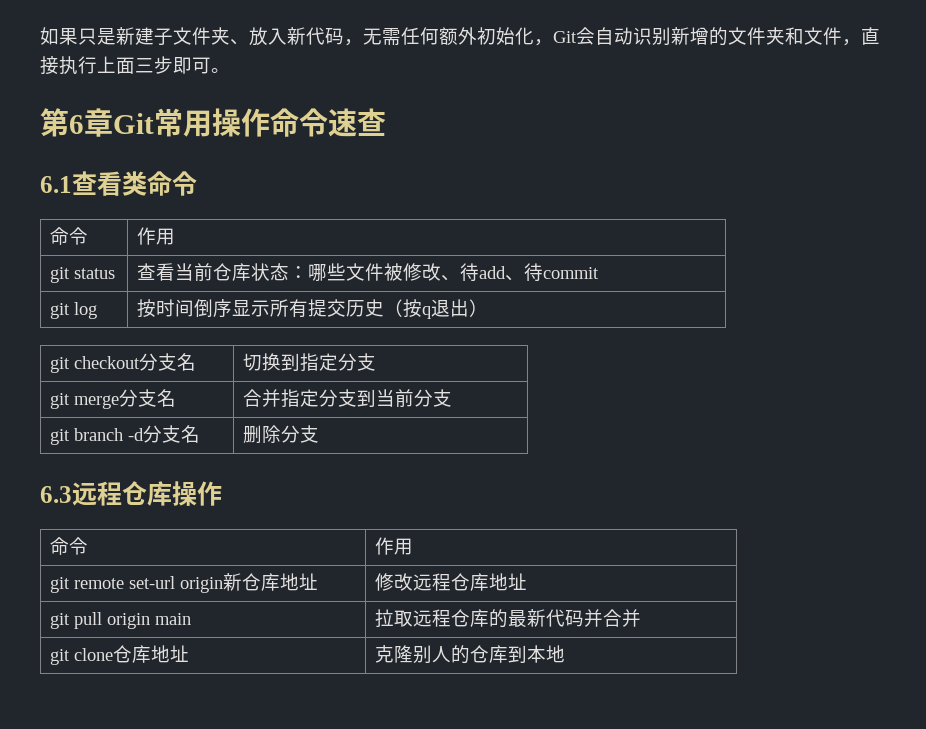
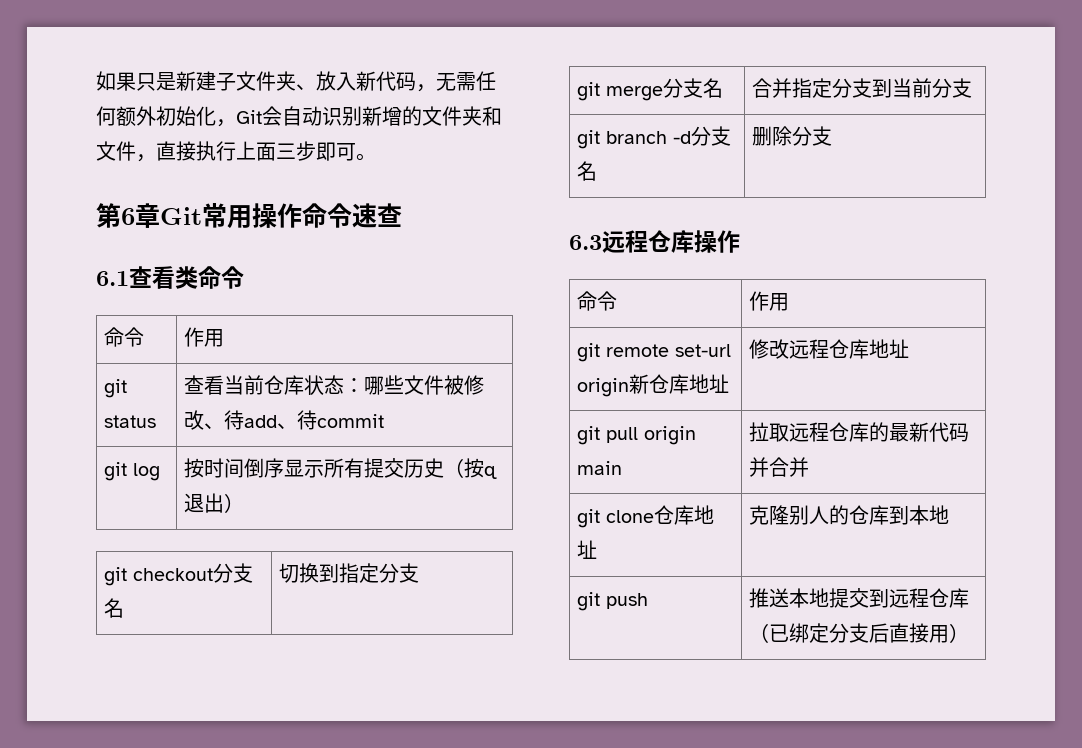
(565, 654) none -> [577,592,649,611] [749,588,970,608] [749,623,970,643] // git push | 推送本地提交到远程仓库（已绑定分支后直接用）

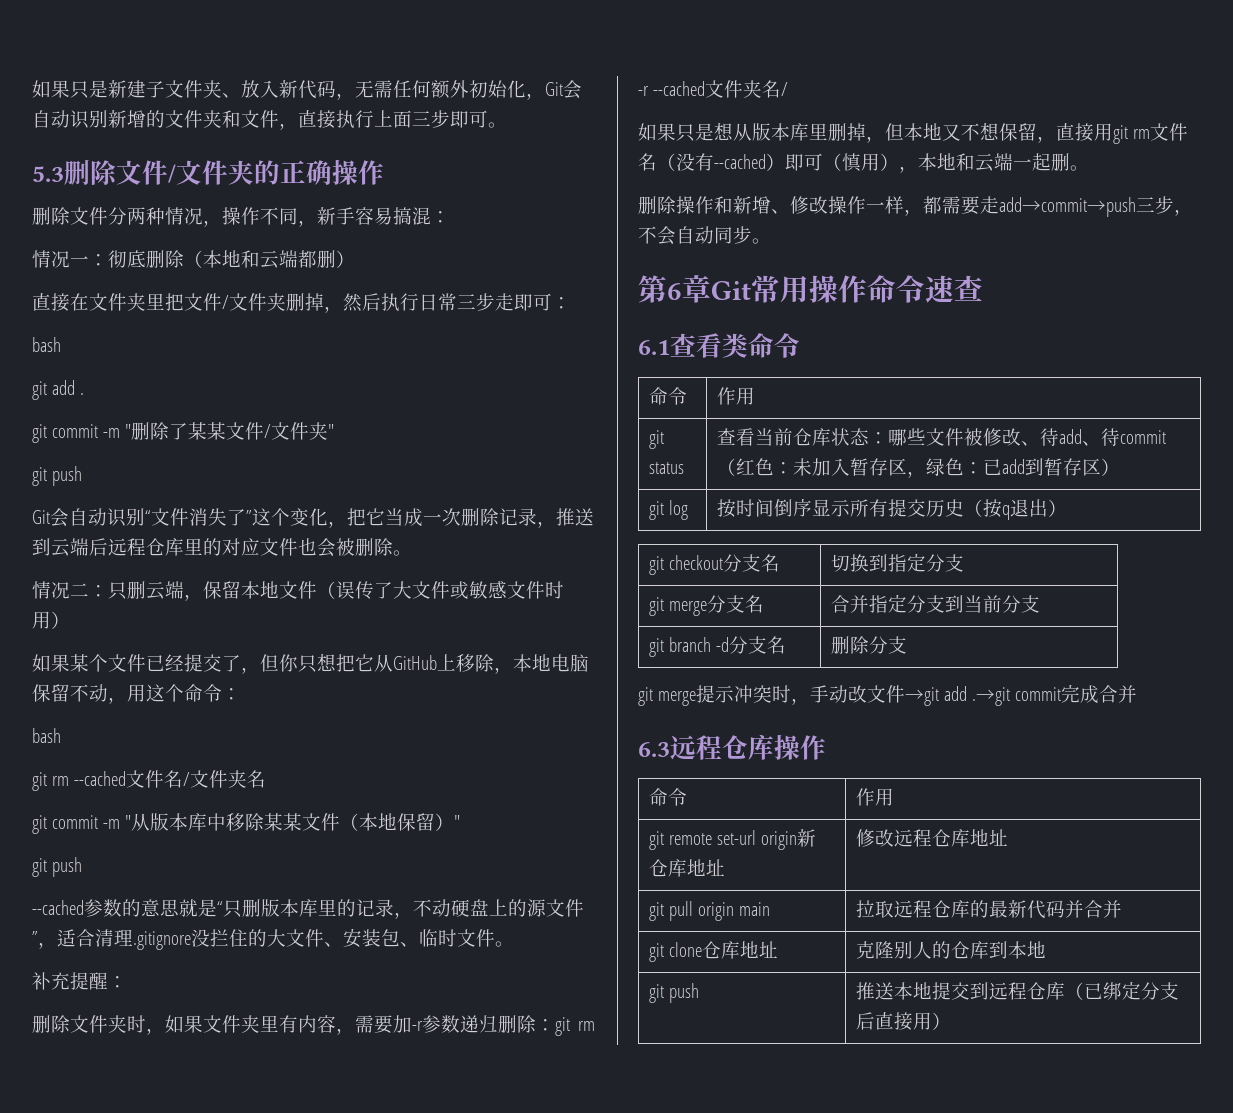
(376, 157) none -> [32,159,384,186] [32,207,450,227] [32,250,355,269] [32,293,571,313] [32,337,61,352] [32,380,84,400] [32,422,334,443] [32,466,82,486] [32,508,594,528] [32,538,412,557] [32,581,564,601] [32,611,70,629] [32,653,589,674] [32,684,241,704] [32,728,61,743] [32,770,266,791] [32,813,460,834] [32,857,82,877] [32,899,584,919] [32,928,514,950] [32,972,127,990] [32,1015,595,1036] [638,80,788,98] [638,122,1188,144] [638,153,1089,173] [638,196,1193,217] [638,226,771,245] // 5.3删除文件/文件夹的正确操作 // 删除文件分两种情况，操作不同，新手容易搞混： // 情况一：彻底删除（本地和云端都删） // 直接在文件夹里把文件/文件夹删掉，然后执行日常三步走即可： // bash // git add . // git commit -m "删除了某某文件/文件夹" // git push // Git会自动识别“文件消失了”这个变化，把它当成一次删除记录，推送到云端后远程仓库里的对应文件也会被删除。 // 情况二：只删云端，保留本地文件（误传了大文件或敏感文件时用） // 如果某个文件已经提交了，但你只想把它从GitHub上移除，本地电脑保留不动，用这个命令： // bash // git rm --cached文件名/文件夹名 // git commit -m "从版本库中移除某某文件（本地保留）" // git push // --cached参数的意思就是“只删版本库里的记录，不动硬盘上的源文件”，适合清理.gitignore没拦住的大文件、安装包、临时文件。 // 补充提醒： // 删除文件夹时，如果文件夹里有内容，需要加-r参数递归删除：git rm -r --cached文件夹名/ // 如果只是想从版本库里删掉，但本地又不想保留，直接用git rm文件名（没有--cached）即可（慎用），本地和云端一起删。 // 删除操作和新增、修改操作一样，都需要走add→commit→push三步，不会自动同步。
(385, 421) none -> [717,458,1121,478] （红色：未加入暂存区，绿色：已add到暂存区）
(833, 136) none -> [638,684,1137,706] // git merge提示冲突时，手动改文件→git add .→git commit完成合并

